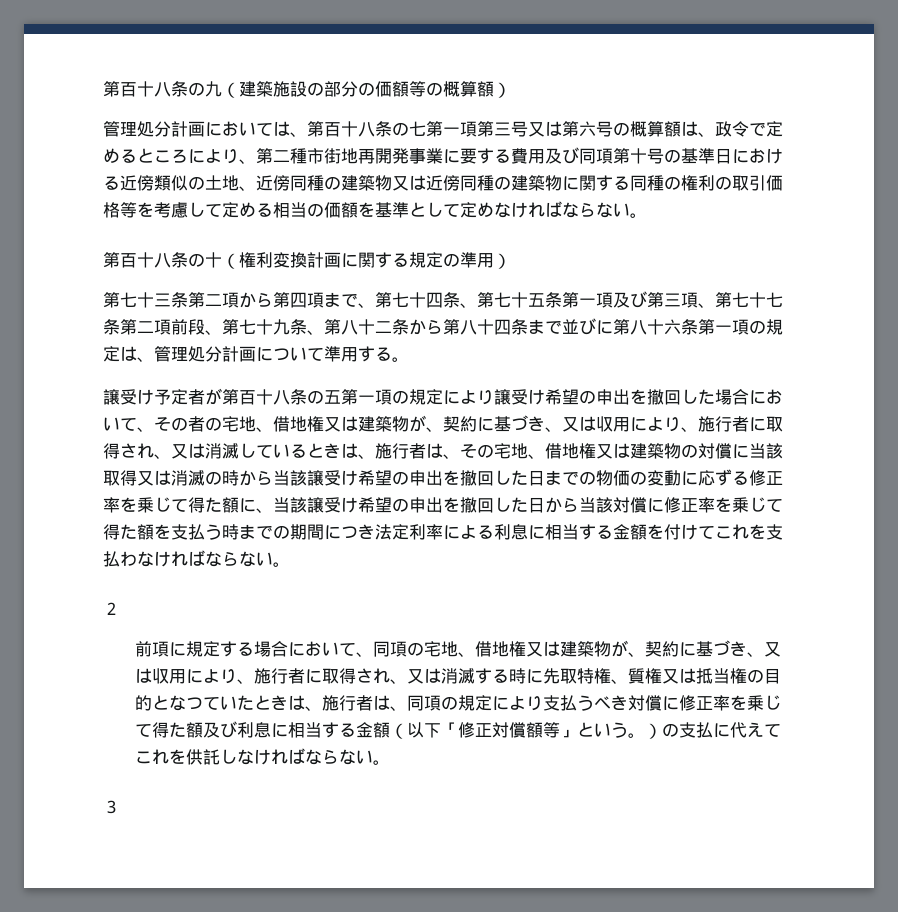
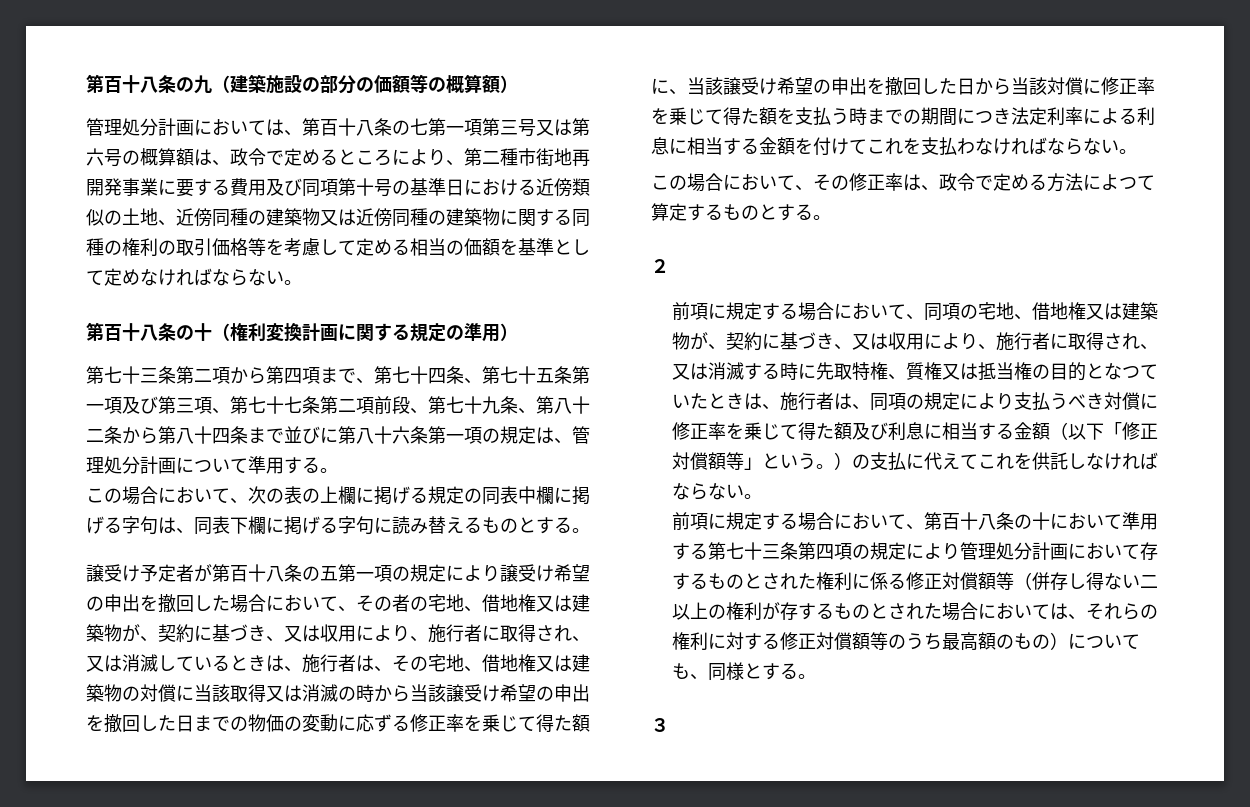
(409, 359) none -> [86,486,590,505] [86,516,590,535] // この場合において、次の表の上欄に掲げる規定の同表中欄に掲げる字句は、同表下欄に掲げる字句に読み替えるものとする。
(290, 564) none -> [651,173,1155,192] [651,203,831,221] // この場合において、その修正率は、政令で定める方法によつて算定するものとする。
(390, 762) none -> [671,512,1158,531] [671,542,1158,560] [671,572,1158,590] [671,602,1158,621] [671,632,1140,651] [671,662,816,681] // 前項に規定する場合において、第百十八条の十において準用する第七十三条第四項の規定により管理処分計画において存するものとされた権利に係る修正対償額等（併存し得ない二以上の権利が存するものとされた場合においては、それらの権利に対する修正対償額等のうち最高額のもの）についても、同様とする。

